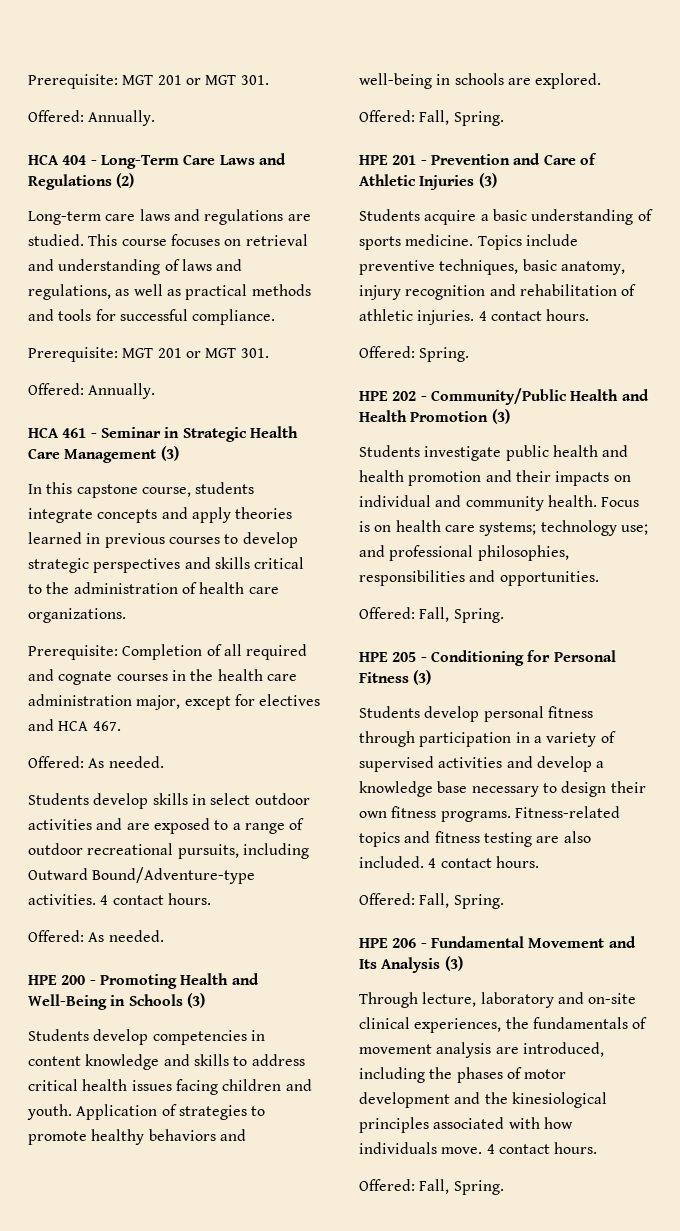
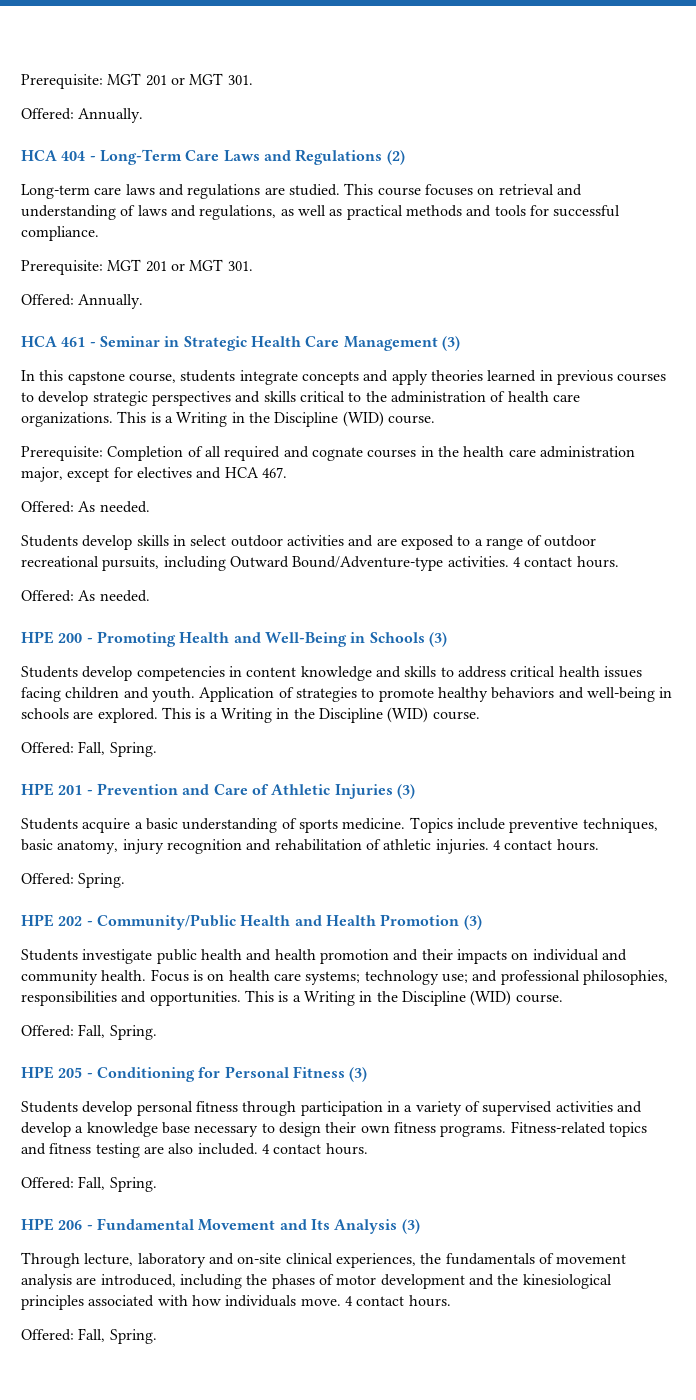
(126, 615) none -> [117,411,435,427] This is a Writing in the Discipline (WID) course.
(602, 81) none -> [161,707,480,723] This is a Writing in the Discipline (WID) course.
(599, 578) none -> [244,990,563,1006] This is a Writing in the Discipline (WID) course.

